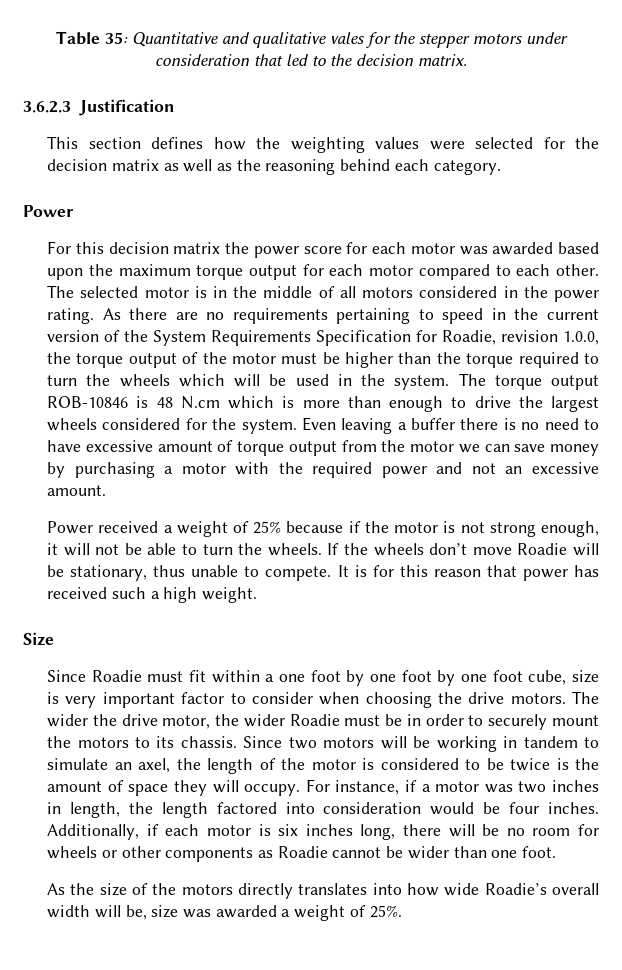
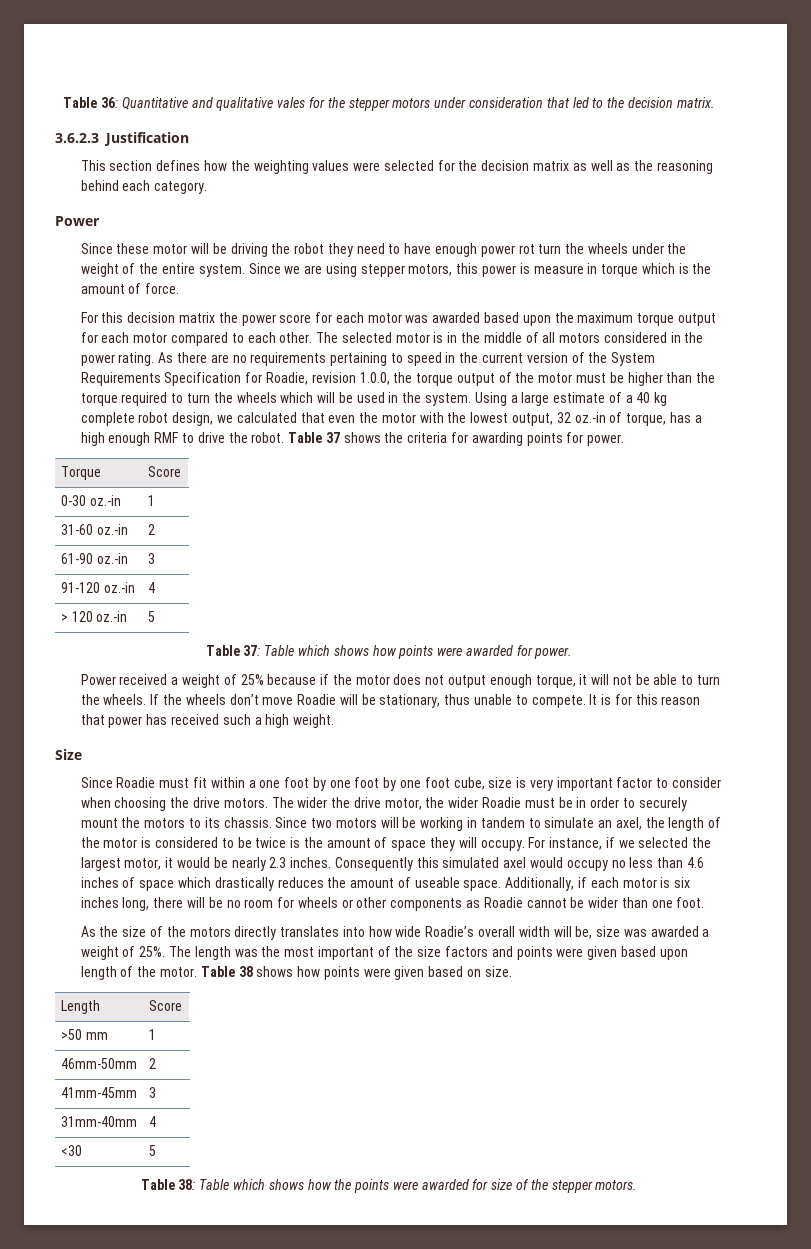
[56,31,129,45] Table 35: -> [63,97,119,108] Table 36:
(74, 211) none -> [80,243,687,257] [80,263,712,277] [80,283,180,294] // Since these motor will be driving the robot they need to have enough power rot turn the wheels under the weight of the entire system. Since we are using stepper motors, this power is measure in torque which is the amount of force.
[458,373,599,390] [47,396,599,412] [47,417,599,434] [47,440,599,456] [47,462,599,478] [47,485,107,496] The torque output ROB-10846 is 48 N.cm which is more than enough to drive the largest wheels considered for the system. Even leaving a buffer there is no need to have excessive amount of torque output from the motor we can save money by purchasing a motor with the required power and not an excessive amount. -> [474,392,668,406] [80,412,702,426] [80,432,625,446] [60,466,101,480] [147,466,181,477] [60,495,121,506] [147,495,155,506] [60,524,128,535] [147,524,155,535] [60,553,128,564] [147,553,155,564] [60,582,135,593] [147,582,155,593] [60,611,128,622] [147,611,155,622] [205,645,573,659] Using a large estimate of a 40 kg complete robot design, we calculated that even the motor with the lowest output, 32 oz.-in of torque, has a high enough RMF to drive the robot. Table 37 shows the criteria for awarding points for power. // Torque | Score // 0-30 oz.-in | 1 // 31-60 oz.-in | 2 // 61-90 oz.-in | 3 // 91-120 oz.-in | 4 // > 120 oz.-in | 5 // Table 37: Table which shows how points were awarded for power.
[443,521,599,537] is not strong enough, -> [393,674,576,688] does not output enough torque,
[421,780,600,793] [47,802,600,818] a motor was two inches in length, the length factored into consideration would be four inches. -> [618,837,712,848] [80,857,704,871] [80,877,502,891] we selected the largest motor, it would be nearly 2.3 inches. Consequently this simulated axel would occupy no less than 4.6 inches of space which drastically reduces the amount of useable space.
(402, 911) none -> [168,946,688,960] [80,966,512,980] [60,1000,100,1014] [148,1000,182,1011] [60,1029,108,1040] [148,1029,156,1040] [60,1058,137,1069] [148,1058,156,1069] [60,1087,137,1098] [148,1087,156,1098] [60,1116,137,1127] [148,1116,156,1127] [60,1145,82,1156] [148,1145,156,1156] [140,1179,638,1193] The length was the most important of the size factors and points were given based upon length of the motor. Table 38 shows how points were given based on size. // Length | Score // >50 mm | 1 // 46mm-50mm | 2 // 41mm-45mm | 3 // 31mm-40mm | 4 // <30 | 5 // Table 38: Table which shows how the points were awarded for size of the stepper motors.

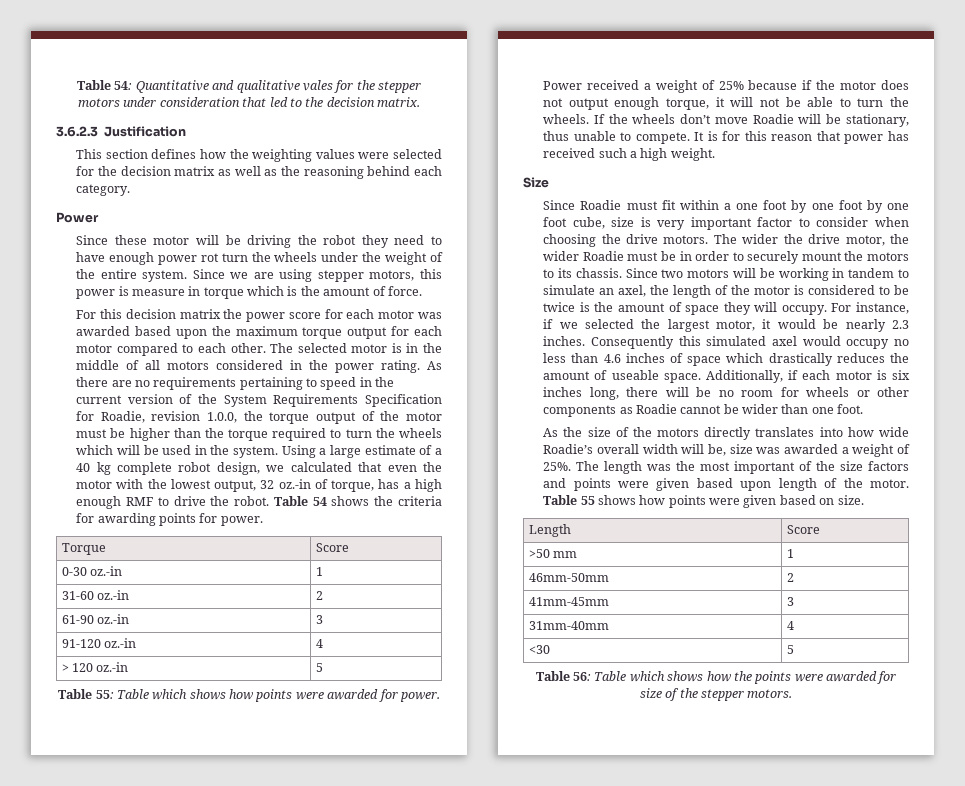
[63,97,119,108] Table 36: -> [77,80,133,90] Table 54:
[325,432,340,443] 37 -> [312,497,327,506] 54
[243,645,261,656] 37: -> [95,690,114,699] 55:
[238,966,253,977] 38 -> [580,496,595,505] 55
[178,1179,196,1190] 38: -> [573,672,591,681] 56:

